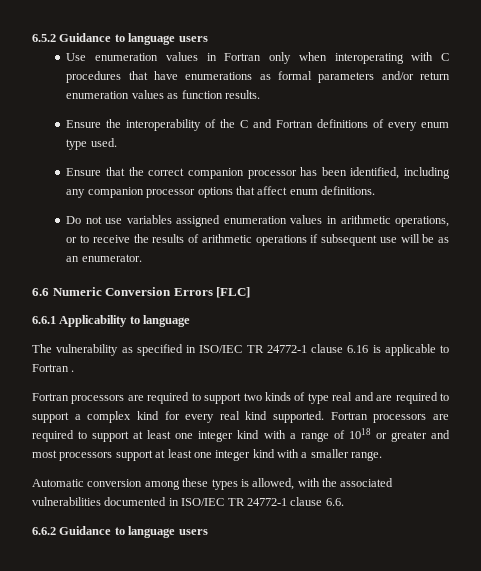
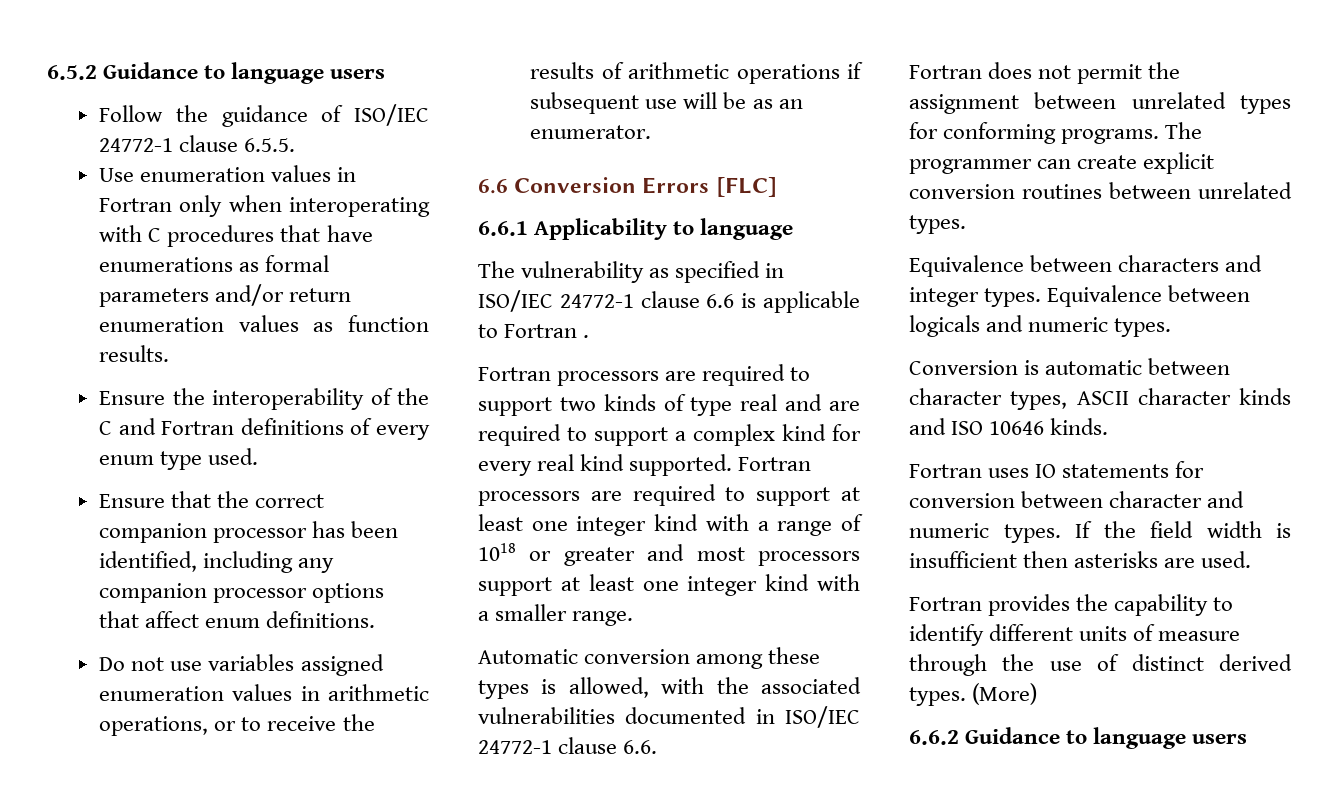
(208, 39) none -> [99,104,429,127] [99,135,296,152] // Follow the guidance of ISO/IEC 24772-1 clause 6.5.5.
[52,287,102,296] Numeric -> (508, 186) none
[246,344,369,353] TR 24772-1 clause 6.16 -> [559,291,735,308] 24772-1 clause 6.6
[227,498,245,506] TR -> (860, 717) none
(344, 502) none -> [909,62,1181,84] [909,92,1291,114] [909,122,1203,144] [909,152,1215,174] [909,182,1292,199] [909,215,966,234] [909,255,1263,277] [909,285,1251,307] [909,315,1172,337] [909,358,1231,375] [909,388,1291,410] [909,418,1109,435] [909,461,1205,478] [909,491,1245,508] [909,521,1291,543] [909,551,1252,568] [909,594,1234,616] [909,624,1241,646] [909,654,1292,676] [909,683,1038,706] // Fortran does not permit the assignment between unrelated types for conforming programs. The programmer can create explicit conversion routines between unrelated types. // Equivalence between characters and integer types. Equivalence between logicals and numeric types. // Conversion is automatic between character types, ASCII character kinds and ISO 10646 kinds. // Fortran uses IO statements for conversion between character and numeric types. If the field width is insufficient then asterisks are used. // Fortran provides the capability to identify different units of measure through the use of distinct derived types. (More)

